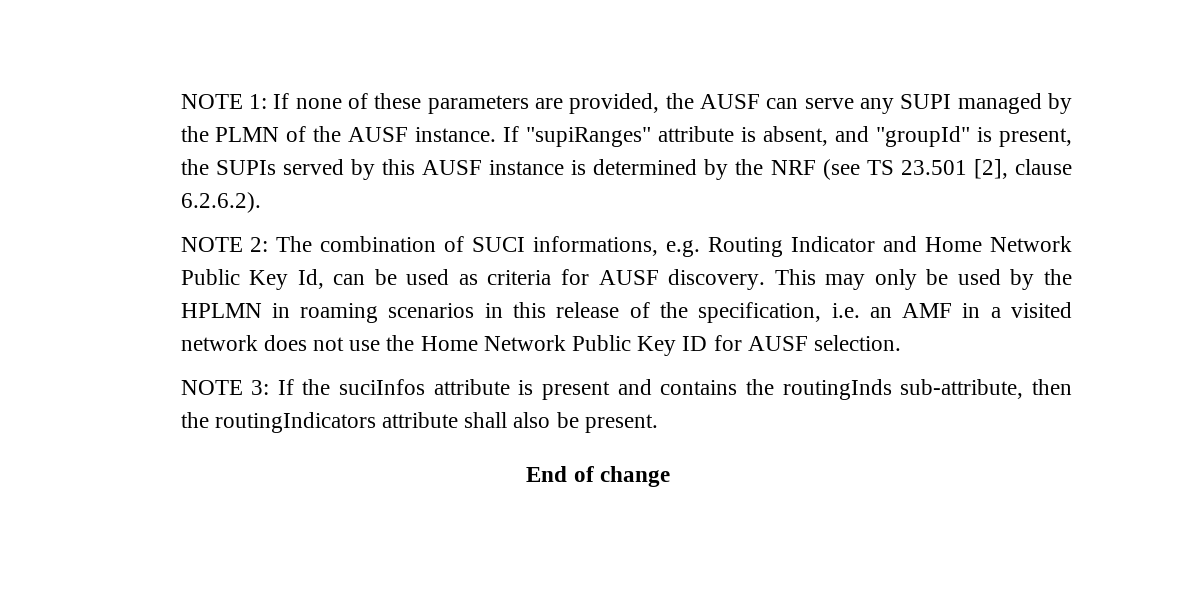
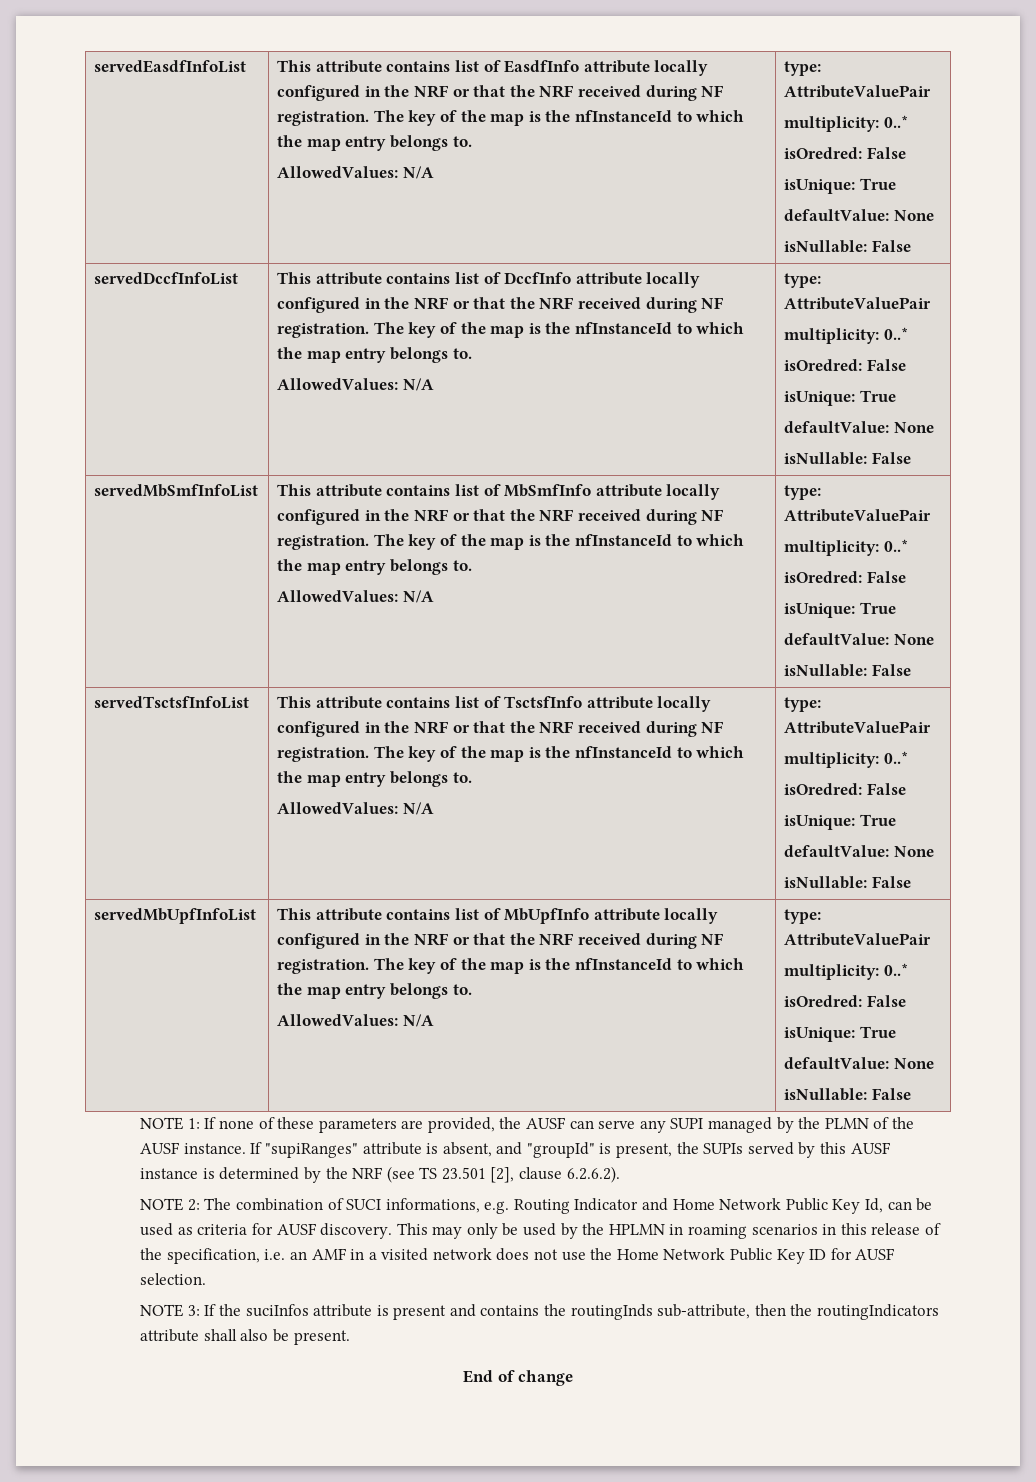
(180, 101) none -> [94,60,247,73] [277,60,709,76] [277,85,725,101] [277,110,745,126] [277,135,472,151] [277,166,434,179] [784,61,822,76] [784,85,932,98] [784,115,908,132] [784,147,906,159] [784,178,896,194] [784,209,934,221] [784,240,911,253] [94,272,239,285] [277,272,701,288] [277,297,725,313] [277,322,745,338] [277,347,472,363] [277,378,434,391] [784,273,822,288] [784,297,932,310] [784,327,908,344] [784,359,906,371] [784,390,896,406] [784,421,934,433] [784,452,911,465] [94,484,259,497] [277,484,721,500] [277,509,725,525] [277,534,745,550] [277,559,472,575] [277,590,434,603] [784,485,822,500] [784,509,932,522] [784,539,908,556] [784,571,906,583] [784,602,896,618] [784,633,934,645] [784,664,911,677] [94,696,250,709] [277,696,712,712] [277,721,725,737] [277,746,745,762] [277,771,472,787] [277,802,434,815] [784,697,822,712] [784,721,932,734] [784,751,908,768] [784,783,906,795] [784,814,896,830] [784,845,934,857] [784,876,911,889] [94,908,257,924] [277,908,719,924] [277,933,725,949] [277,958,745,974] [277,983,472,999] [277,1014,434,1027] [784,909,822,924] [784,933,932,946] [784,963,908,980] [784,995,906,1007] [784,1026,896,1042] [784,1057,934,1069] [784,1088,911,1101] servedEasdfInfoList | This attribute contains list of EasdfInfo attribute locally configured in the NRF or that the NRF received during NF registration. The key of the map is the nfInstanceId to which the map entry belongs to. // AllowedValues: N/A | type: AttributeValuePair // multiplicity: 0..* // isOredred: False // isUnique: True // defaultValue: None // isNullable: False // servedDccfInfoList | This attribute contains list of DccfInfo attribute locally configured in the NRF or that the NRF received during NF registration. The key of the map is the nfInstanceId to which the map entry belongs to. // AllowedValues: N/A | type: AttributeValuePair // multiplicity: 0..* // isOredred: False // isUnique: True // defaultValue: None // isNullable: False // servedMbSmfInfoList | This attribute contains list of MbSmfInfo attribute locally configured in the NRF or that the NRF received during NF registration. The key of the map is the nfInstanceId to which the map entry belongs to. // AllowedValues: N/A | type: AttributeValuePair // multiplicity: 0..* // isOredred: False // isUnique: True // defaultValue: None // isNullable: False // servedTsctsfInfoList | This attribute contains list of TsctsfInfo attribute locally configured in the NRF or that the NRF received during NF registration. The key of the map is the nfInstanceId to which the map entry belongs to. // AllowedValues: N/A | type: AttributeValuePair // multiplicity: 0..* // isOredred: False // isUnique: True // defaultValue: None // isNullable: False // servedMbUpfInfoList | This attribute contains list of MbUpfInfo attribute locally configured in the NRF or that the NRF received during NF registration. The key of the map is the nfInstanceId to which the map entry belongs to. // AllowedValues: N/A | type: AttributeValuePair // multiplicity: 0..* // isOredred: False // isUnique: True // defaultValue: None // isNullable: False //

